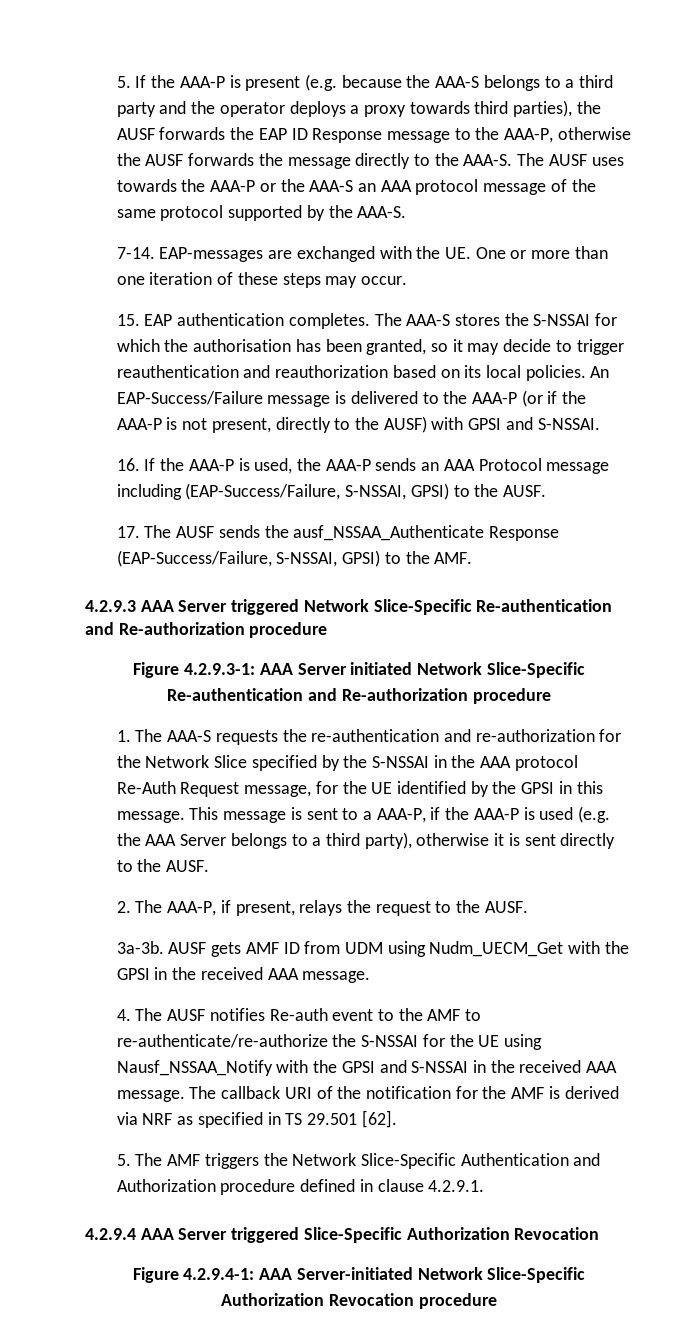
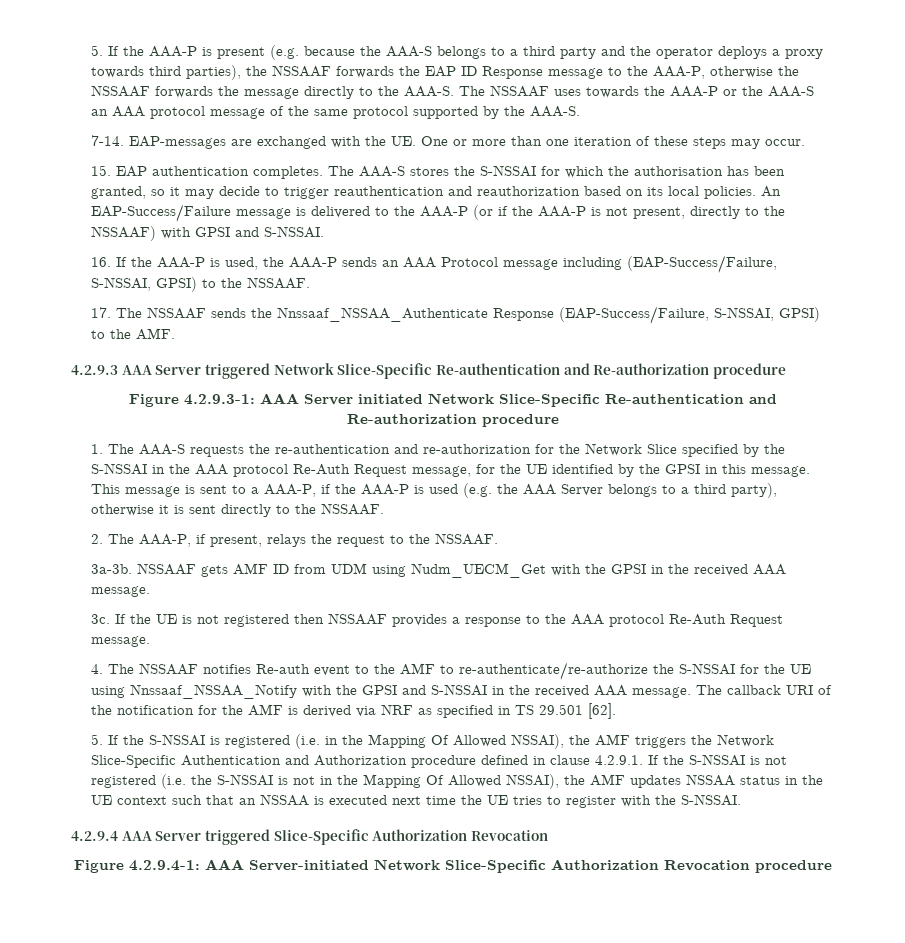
[116,128,155,140] AUSF -> [272,65,332,77] NSSAAF
[145,154,184,166] AUSF -> [91,85,151,97] NSSAAF
[548,154,587,166] AUSF -> [490,85,550,97] NSSAAF
[383,416,427,433] AUSF) -> [91,226,157,241] NSSAAF)
[503,485,547,497] AUSF. -> [247,277,311,289] NSSAAF.
[176,526,215,538] AUSF -> [147,307,207,319] NSSAAF
[293,525,485,541] ausf_NSSAA_Authenticate -> [277,307,489,322] Nnssaaf_NSSAA_Authenticate
[166,860,210,872] AUSF. -> [321,503,385,515] NSSAAF.
[484,901,528,913] AUSF. -> [435,533,499,545] NSSAAF.
[168,942,207,954] AUSF -> [137,563,197,575] NSSAAF
(371, 977) none -> [91,613,784,627] [91,636,151,647] // 3c. If the UE is not registered then NSSAAF provides a response to the AAA protocol Re-Auth Request message.
[167,1009,206,1021] AUSF -> [139,663,199,675] NSSAAF
[116,1060,273,1076] Nausf_NSSAA_Notify -> [130,684,298,699] Nnssaaf_NSSAA_Notify
[135,1153,163,1166] The -> [108,734,591,749] If the S-NSSAI is registered (i.e. in the Mapping Of Allowed NSSAI), the
(485, 1186) none -> [648,754,788,766] [91,774,824,789] [91,794,742,808] If the S-NSSAI is not registered (i.e. the S-NSSAI is not in the Mapping Of Allowed NSSAI), the AMF updates NSSAA status in the UE context such that an NSSAA is executed next time the UE tries to register with the S-NSSAI.

